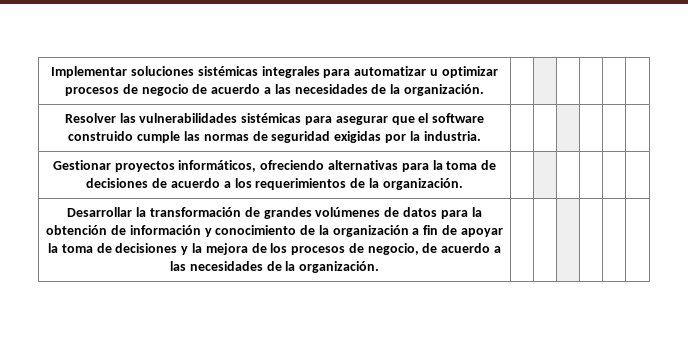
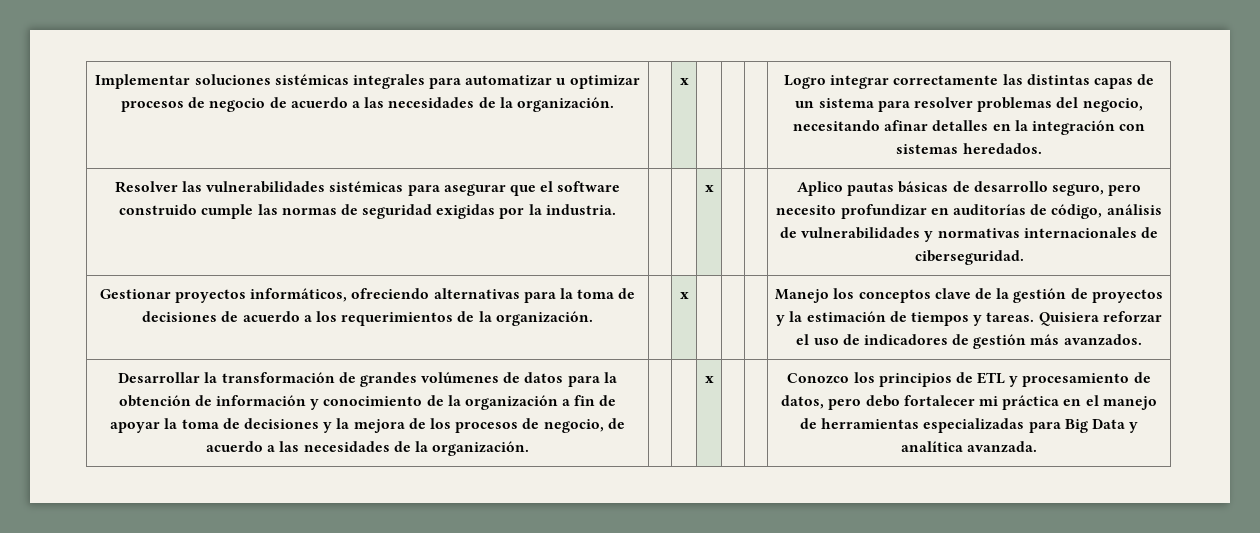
(484, 90) | | | | -> [679,78,689,85] [783,74,1155,89] [795,97,1143,112] [792,120,1146,135] [896,143,1042,154] x | | | | Logro integrar correctamente las distintas capas de un sistema para resolver problemas del negocio, necesitando afinar detalles en la integración con sistemas heredados.
(481, 136) | | | -> [704,185,714,192] [796,181,1142,196] [776,204,1162,219] [780,227,1158,242] [914,250,1024,265] x | | | Aplico pautas básicas de desarrollo seguro, pero necesito profundizar en auditorías de código, análisis de vulnerabilidades y normativas internacionales de ciberseguridad.
(463, 184) | | | | -> [679,292,689,299] [775,288,1163,303] [776,311,1162,326] [796,334,1142,349] x | | | | Manejo los conceptos clave de la gestión de proyectos y la estimación de tiempos y tareas. Quisiera reforzar el uso de indicadores de gestión más avanzados.
(380, 267) | | | -> [704,376,714,383] [787,372,1151,387] [781,395,1157,410] [799,418,1139,433] [900,441,1038,453] x | | | Conozco los principios de ETL y procesamiento de datos, pero debo fortalecer mi práctica en el manejo de herramientas especializadas para Big Data y analítica avanzada.

